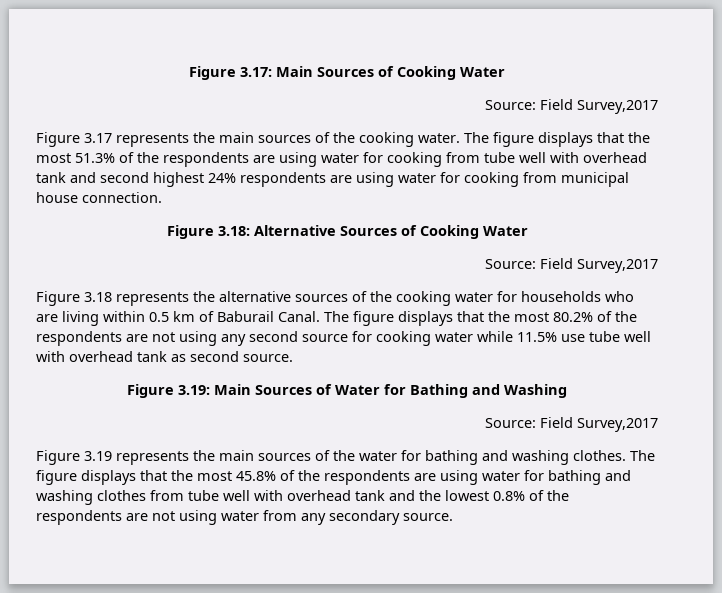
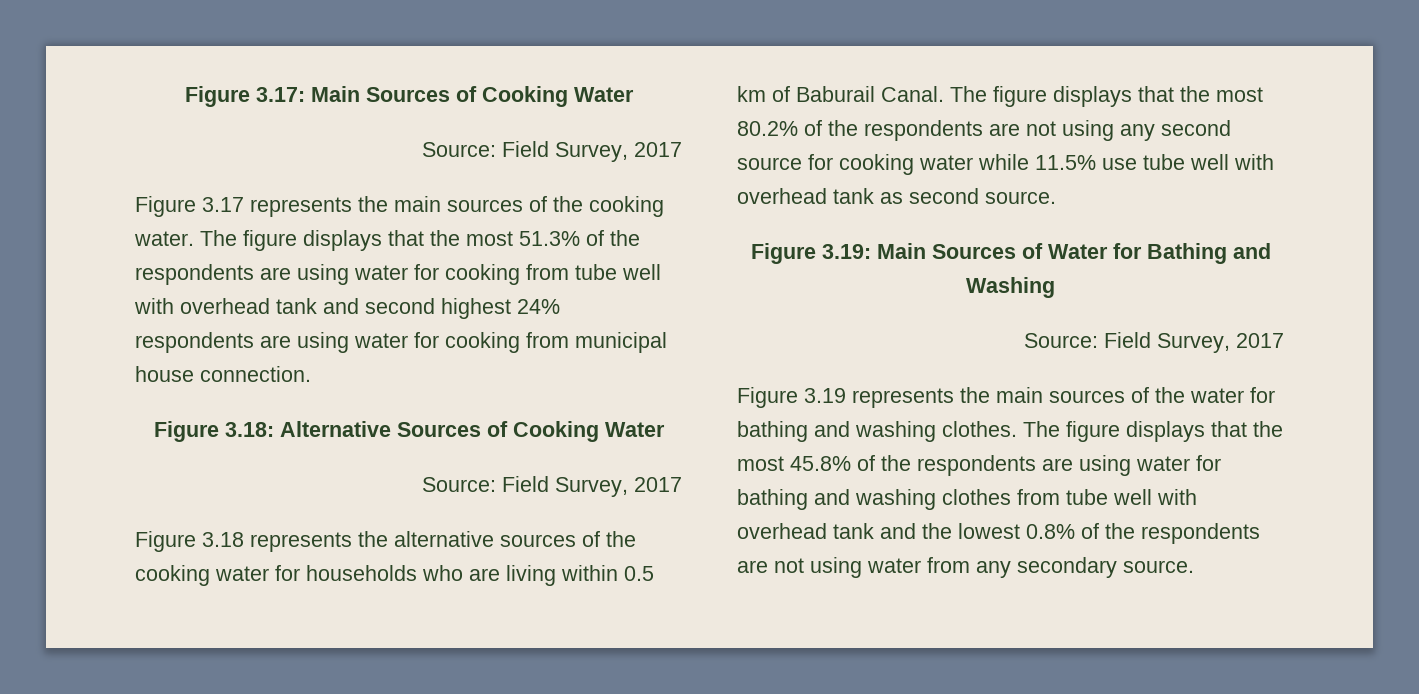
[577,100,658,114] Survey,2017 -> [555,142,682,162] Survey, 2017
[577,259,658,273] Survey,2017 -> [555,477,682,497] Survey, 2017
[577,418,658,432] Survey,2017 -> [1157,333,1284,353] Survey, 2017

